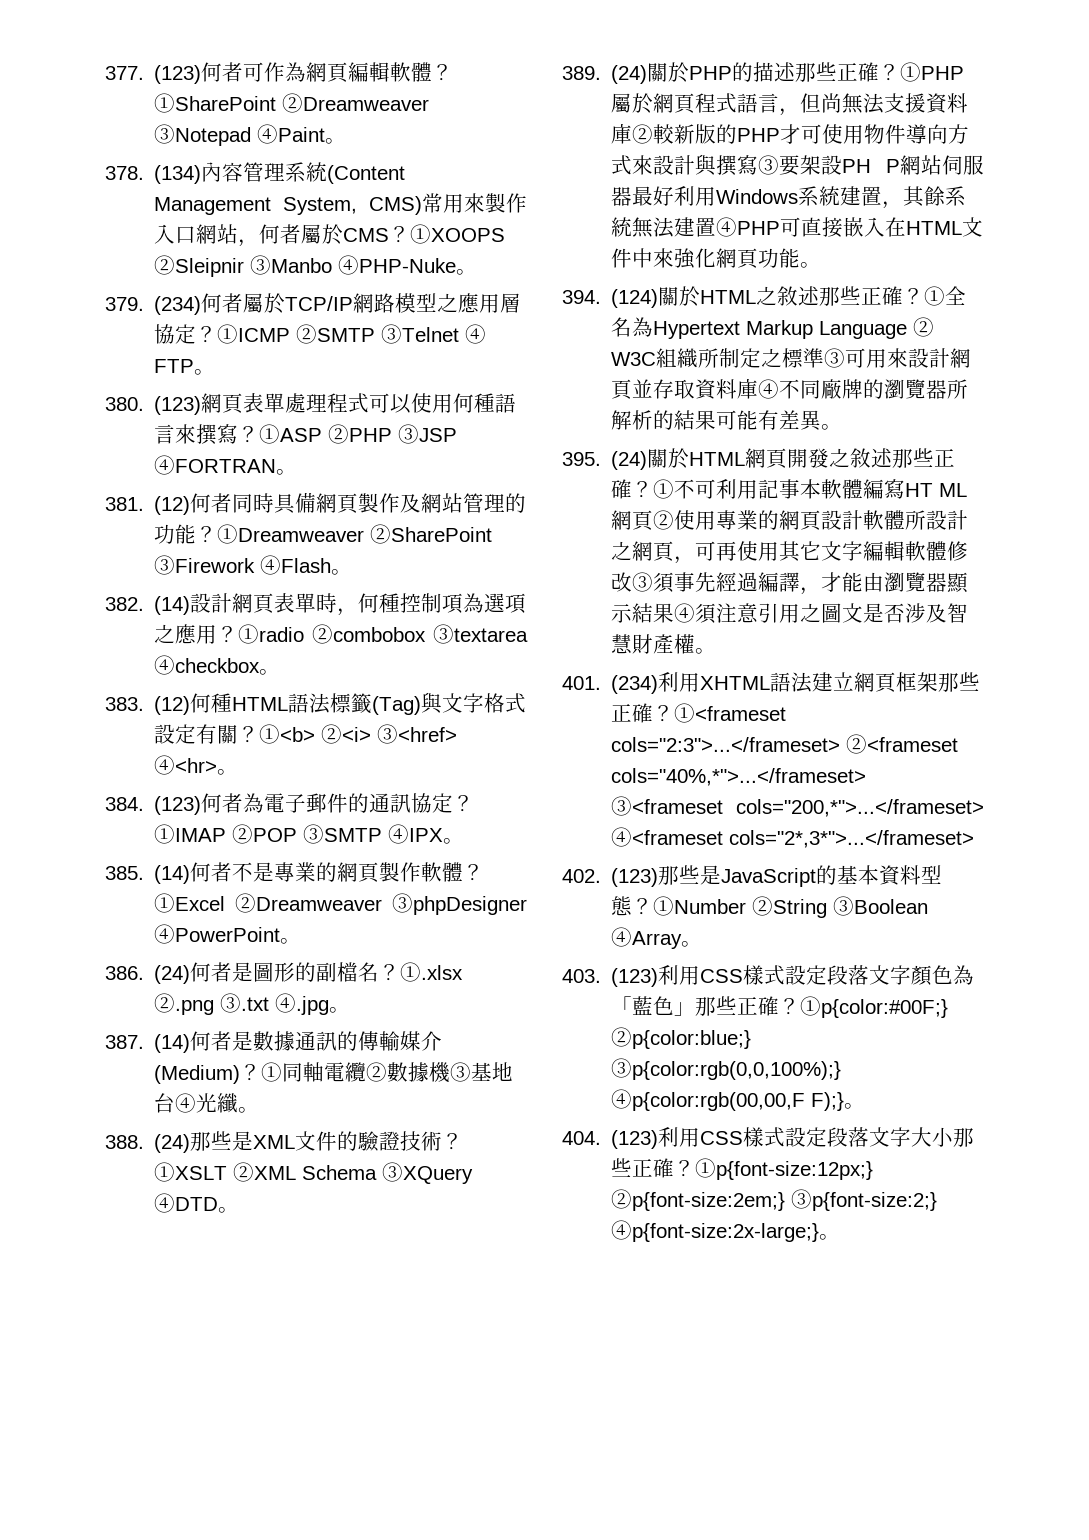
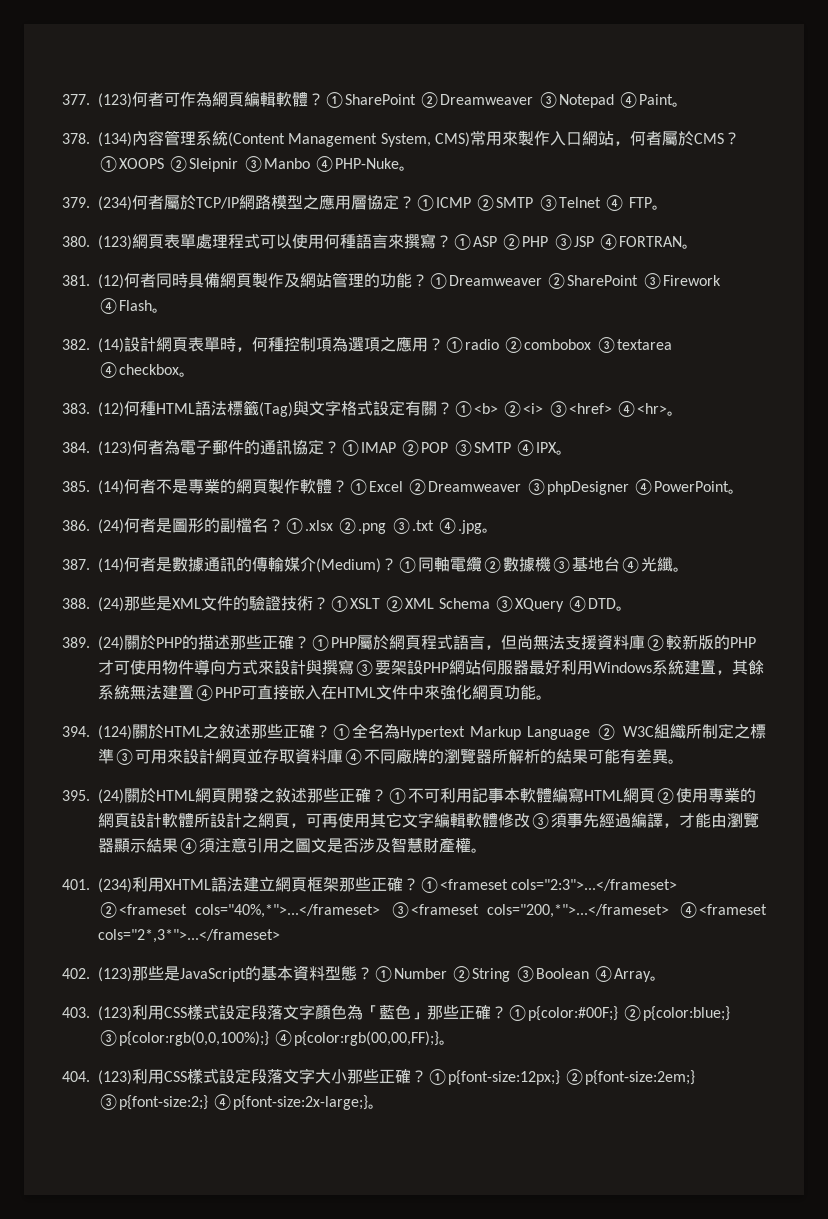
[842,159,900,173] PH P -> [423,662,449,673] PHP
[905,483,968,497] HT ML -> [584,790,623,801] HTML
[611,1089,845,1111] ④p{color:rgb(00,00,F F);} -> [273,1030,440,1046] ④p{color:rgb(00,00,FF);}

